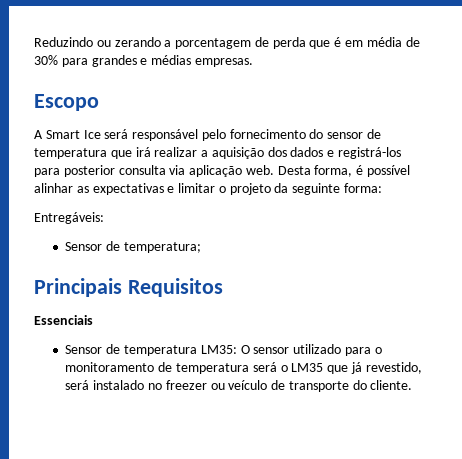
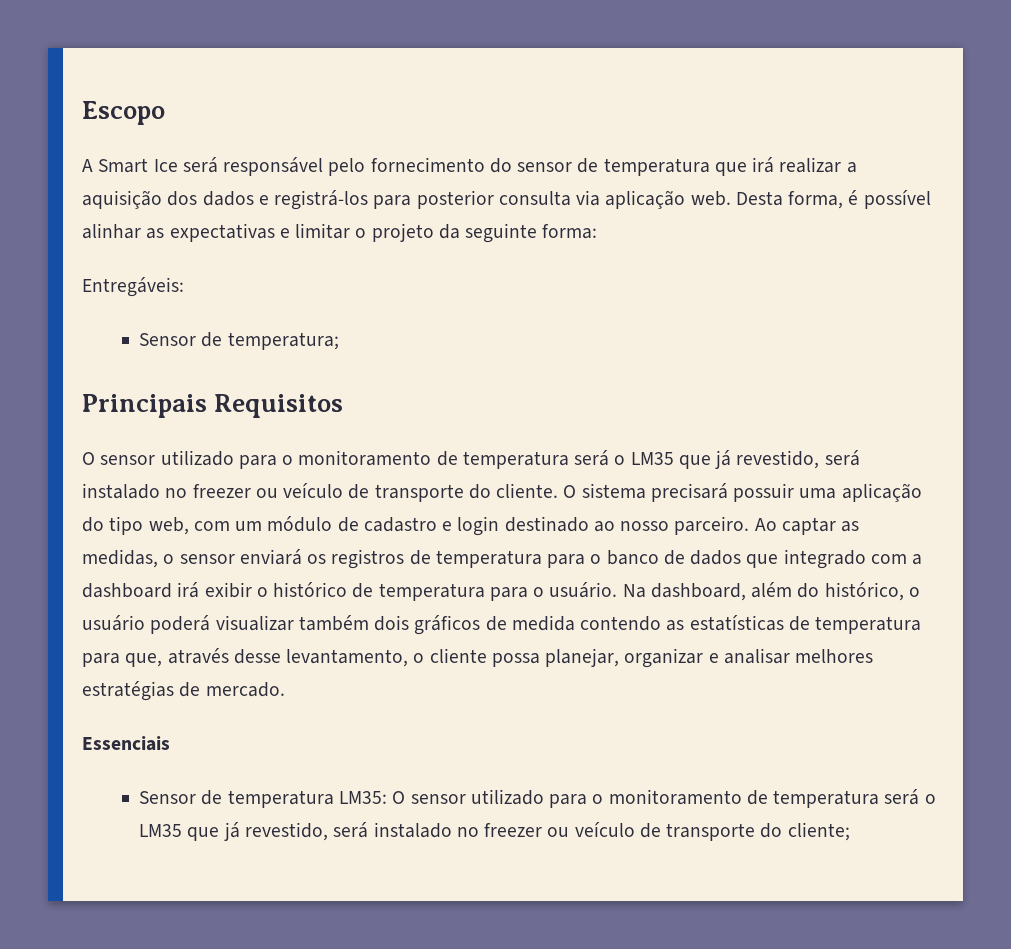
[34,37,420,49] [34,55,253,67] Reduzindo ou zerando a porcentagem de perda que é em média de 30% para grandes e médias empresas. // -> (82, 113) none
(223, 287) none -> [82,450,860,469] [82,483,922,502] [82,516,860,536] [82,549,923,569] [82,582,920,601] [82,615,922,635] [82,648,874,668] [82,681,285,701] // O sensor utilizado para o monitoramento de temperatura será o LM35 que já revestido, será instalado no freezer ou veículo de transporte do cliente. O sistema precisará possuir uma aplicação do tipo web, com um módulo de cadastro e login destinado ao nosso parceiro. Ao captar as medidas, o sensor enviará os registros de temperatura para o banco de dados que integrado com a dashboard irá exibir o histórico de temperatura para o usuário. Na dashboard, além do histórico, o usuário poderá visualizar também dois gráficos de medida contendo as estatísticas de temperatura para que, através desse levantamento, o cliente possa planejar, organizar e analisar melhores estratégias de mercado.
[370,380,413,390] cliente. -> [787,822,850,841] cliente;

